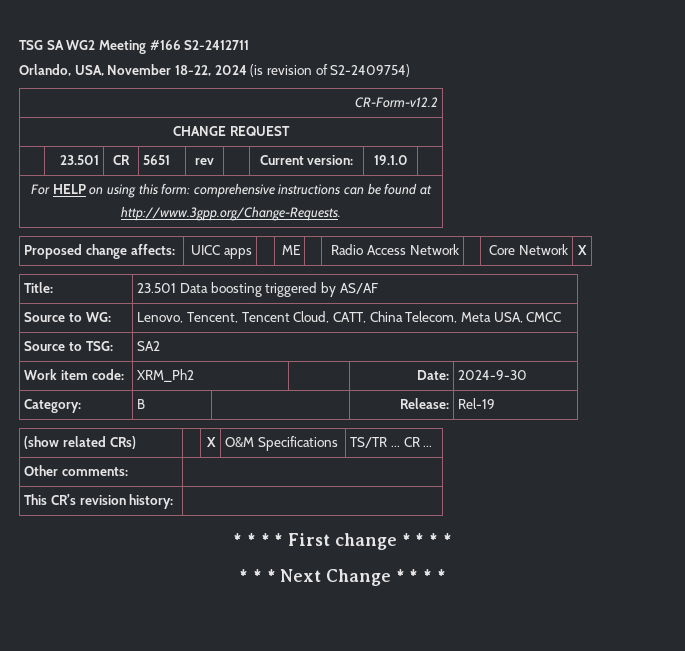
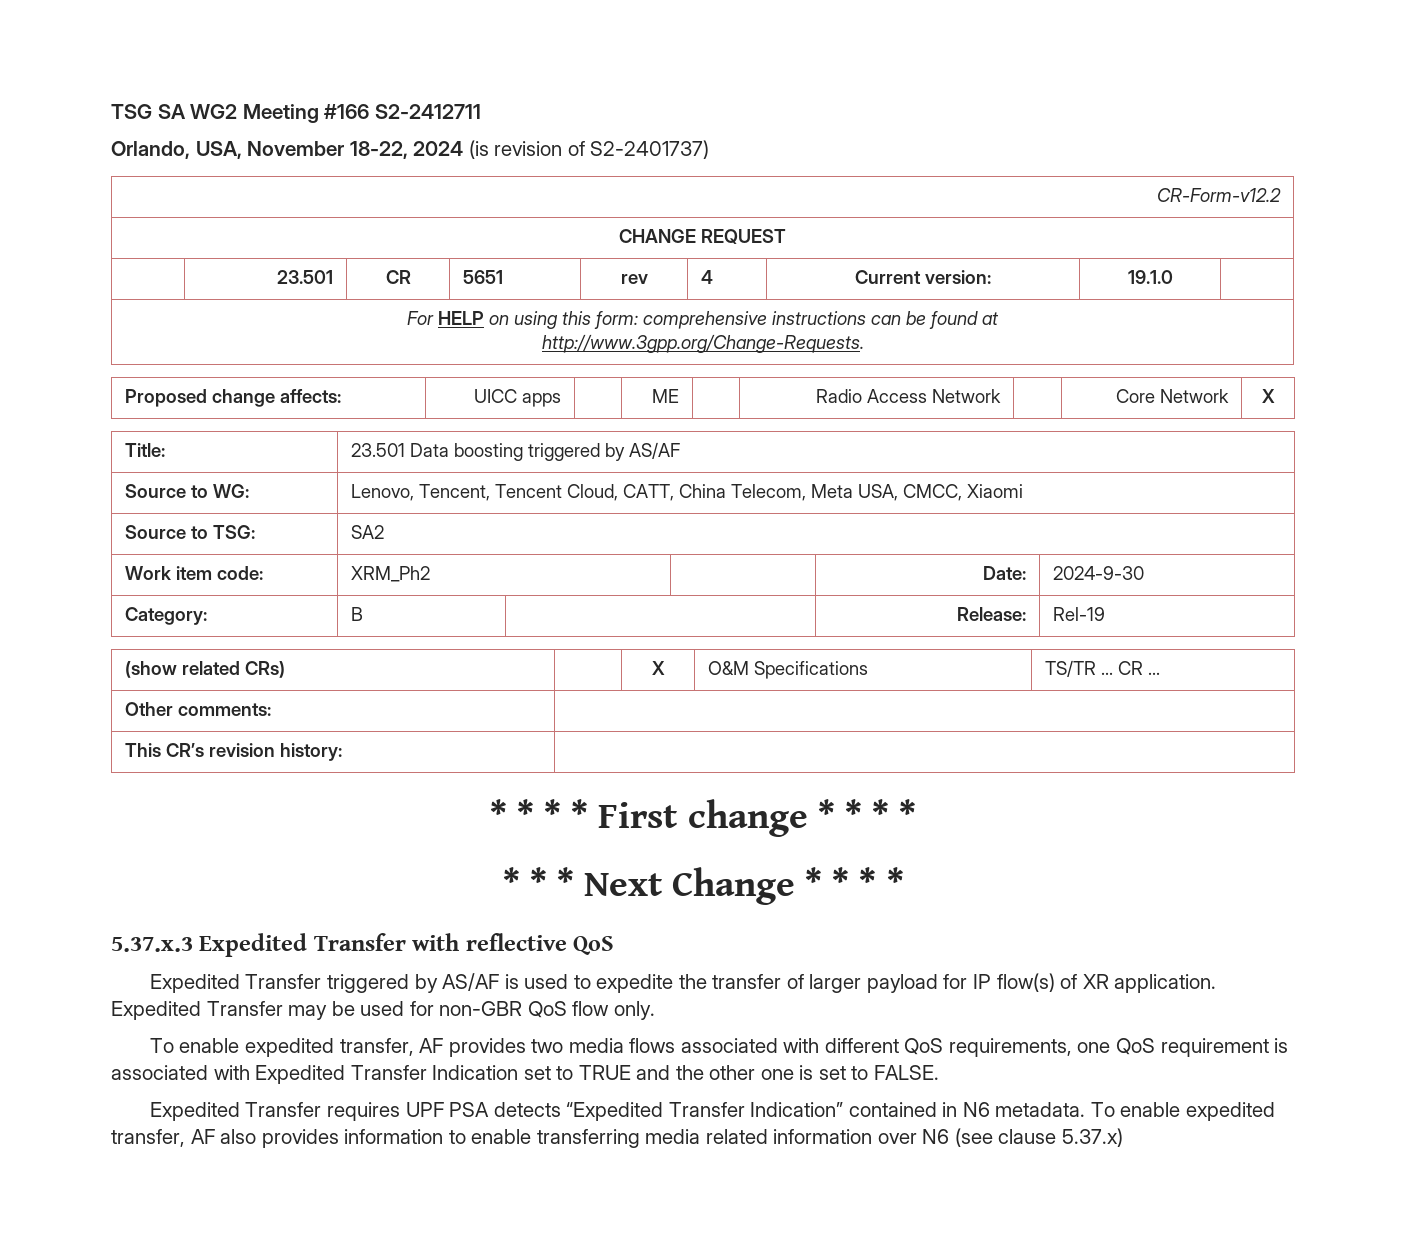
[330,64,411,77] S2-2409754) -> [590,140,710,159] S2-2401737)
(214, 161) none -> [700,270,713,284] 4
[526,312,562,322] CMCC -> [902,484,1023,501] CMCC, Xiaomi
(446, 575) none -> [111,933,615,957] [149,973,1217,993] [111,1001,655,1020] [149,1038,1289,1057] [111,1065,940,1084] [149,1102,1275,1121] [111,1128,1124,1148] // 5.37.x.3 Expedited Transfer with reflective QoS // Expedited Transfer triggered by AS/AF is used to expedite the transfer of larger payload for IP flow(s) of XR application. Expedited Transfer may be used for non-GBR QoS flow only. // To enable expedited transfer, AF provides two media flows associated with different QoS requirements, one QoS requirement is associated with Expedited Transfer Indication set to TRUE and the other one is set to FALSE. // Expedited Transfer requires UPF PSA detects “Expedited Transfer Indication” contained in N6 metadata. To enable expedited transfer, AF also provides information to enable transferring media related information over N6 (see clause 5.37.x)

